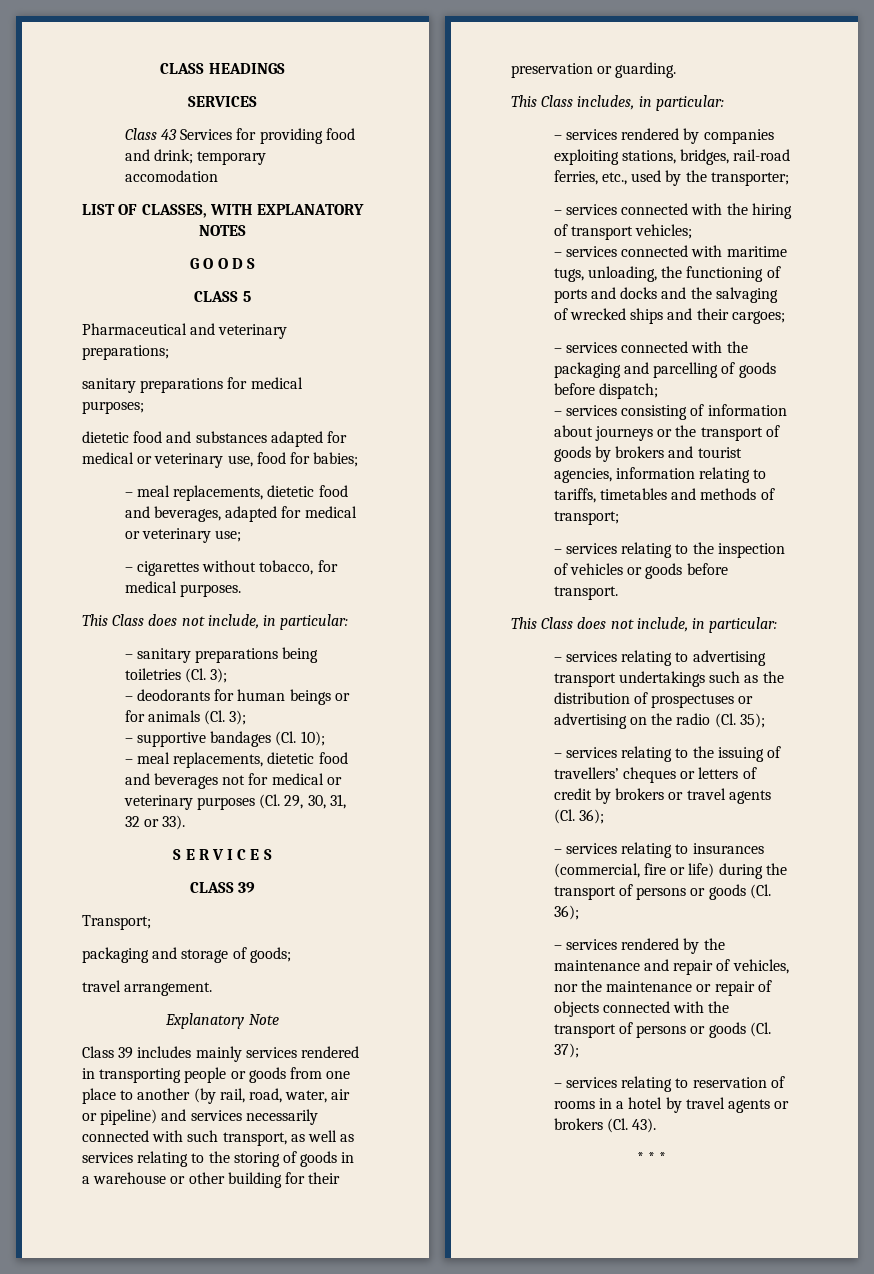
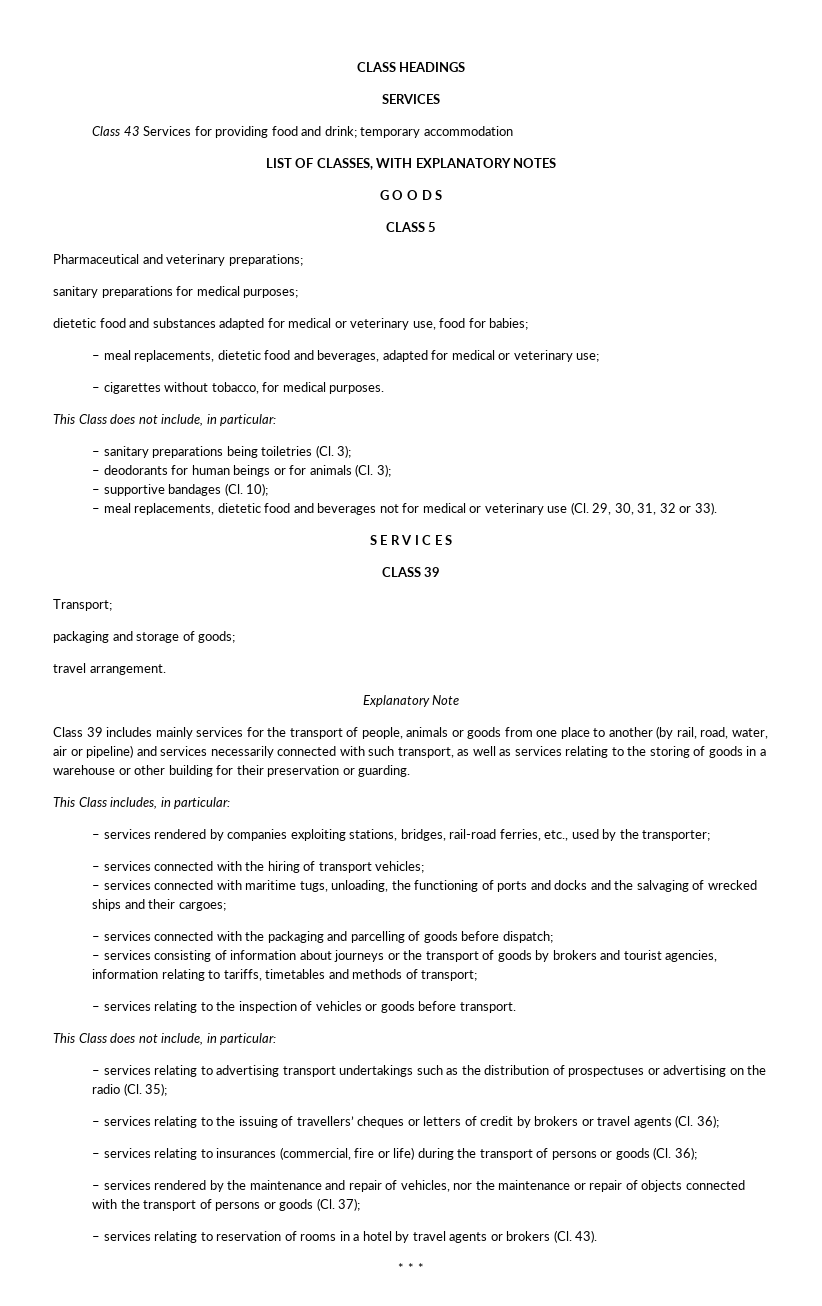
[124,170,218,182] accomodation -> [423,126,513,136] accommodation
[196,797,255,810] purposes -> [547,506,568,513] use
[300,1046,359,1058] [82,1067,227,1083] rendered in transporting people -> [246,727,449,739] for the transport of people, animals

